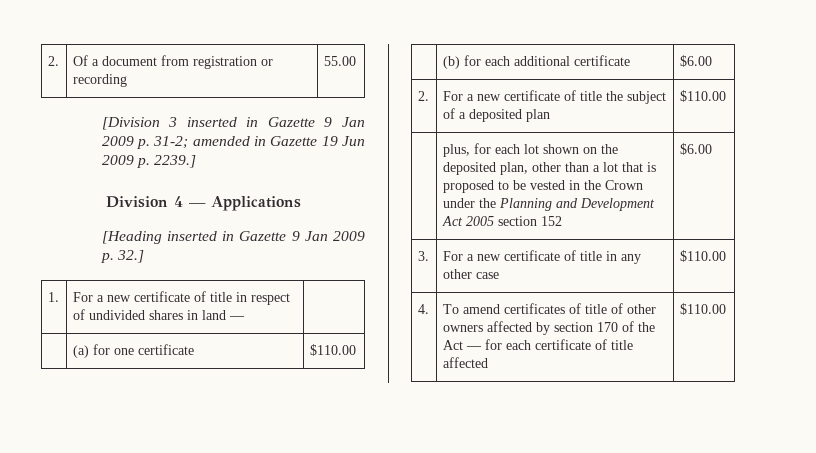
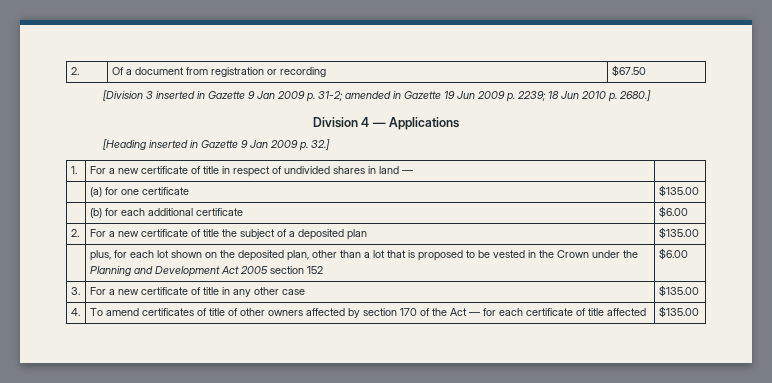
[323,56,356,66] 55.00 -> [611,65,646,77] $67.50
[154,155,197,168] 2239.] -> [516,90,651,102] 2239; 18 Jun 2010 p. 2680.]
[309,344,356,356] $110.00 -> [658,185,699,197] $135.00
[679,90,726,102] $110.00 -> [658,227,699,239] $135.00
[679,250,726,262] $110.00 -> [658,285,699,297] $135.00
[679,303,726,315] $110.00 -> [658,306,699,318] $135.00

